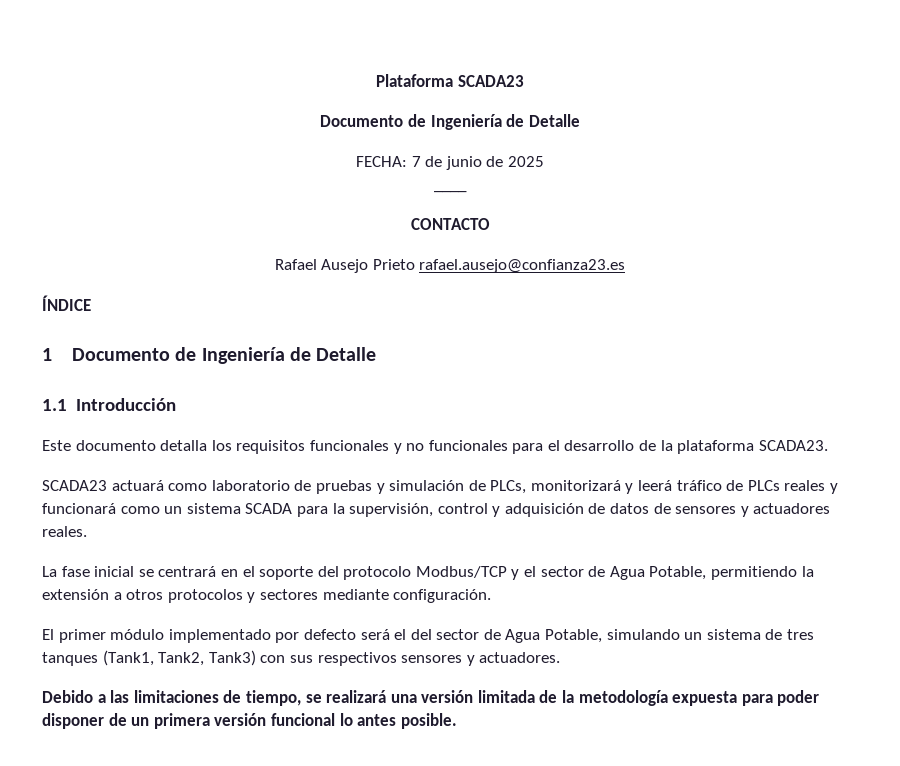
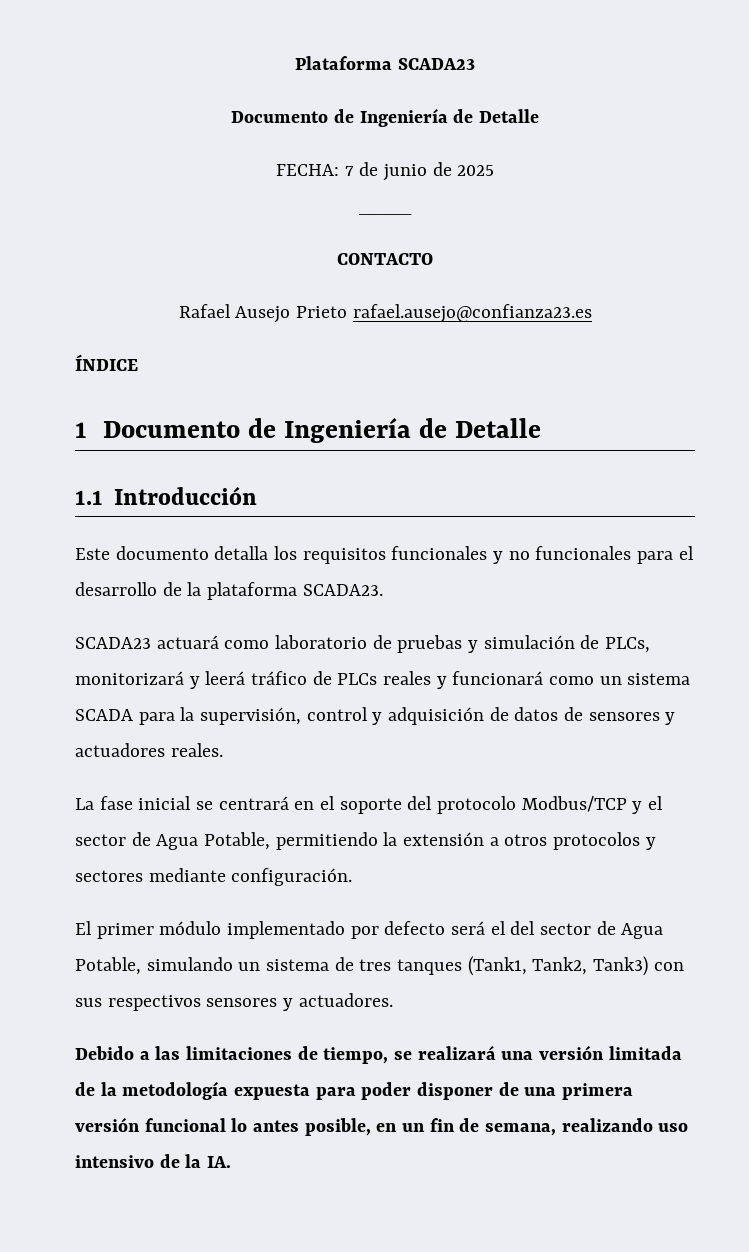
[131,717,150,726] un -> [524,1087,557,1096] una
[400,713,457,729] posible. -> [304,1118,689,1136] [75,1154,232,1168] posible, en un fin de semana, realizando uso intensivo de la IA.

